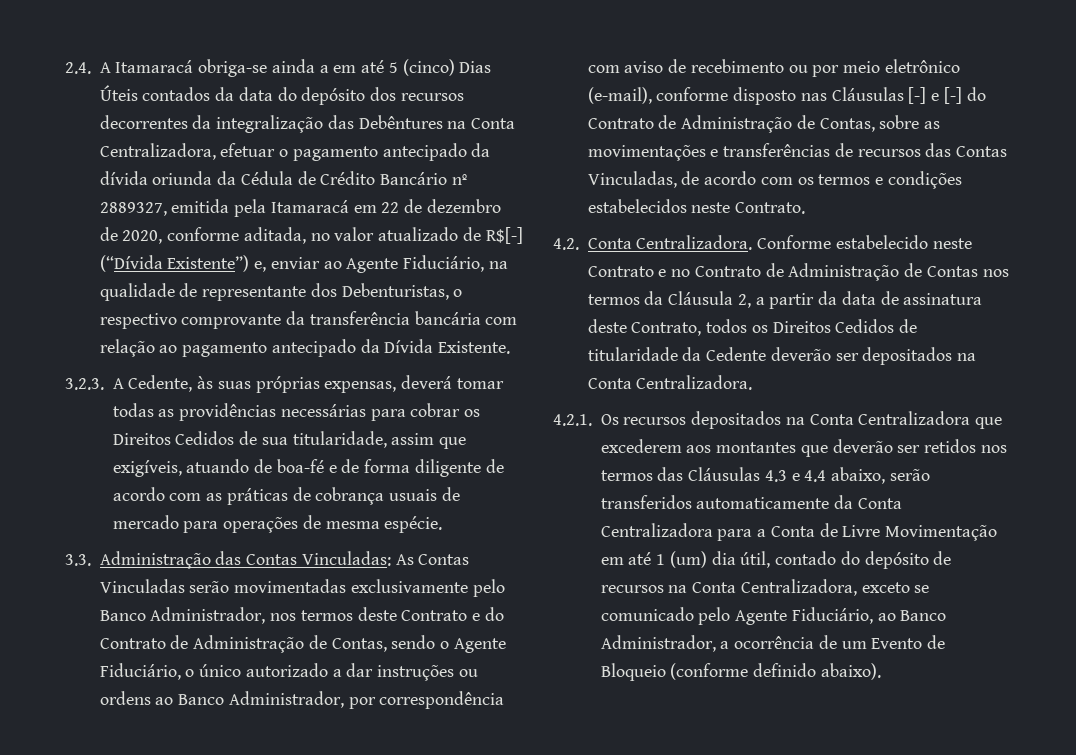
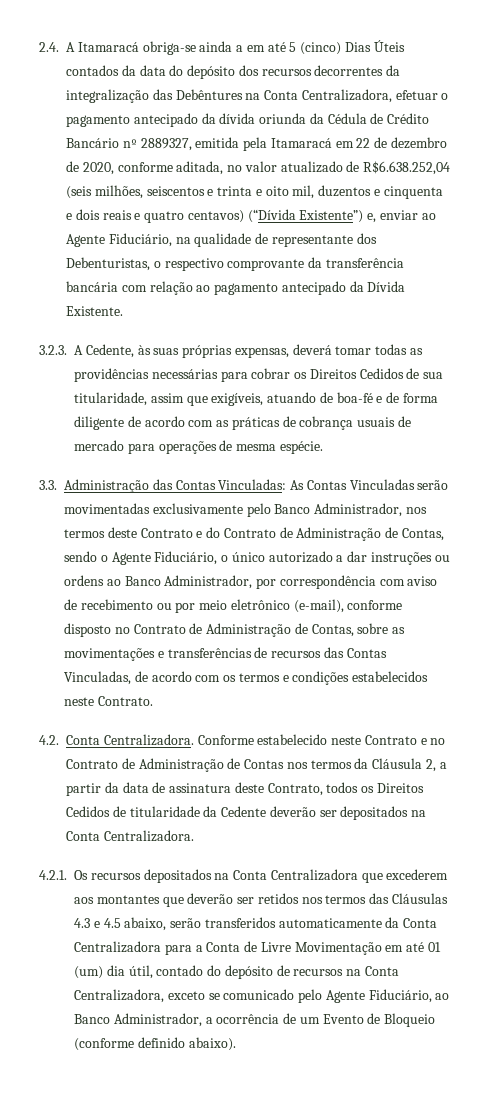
[485,227,523,244] R$[-] -> [363,161,451,175] [66,185,443,199] [66,209,244,223] R$6.638.252,04 (seis milhões, seiscentos e trinta e oito mil, duzentos e cinquenta e dois reais e quatro centavos)
[800,87,986,104] nas Cláusulas [-] e [-] do -> [114,627,130,634] no
[804,470,827,482] 4.4 -> [103,918,121,928] 4.5
[656,554,666,565] 1 -> [428,942,442,952] 01

